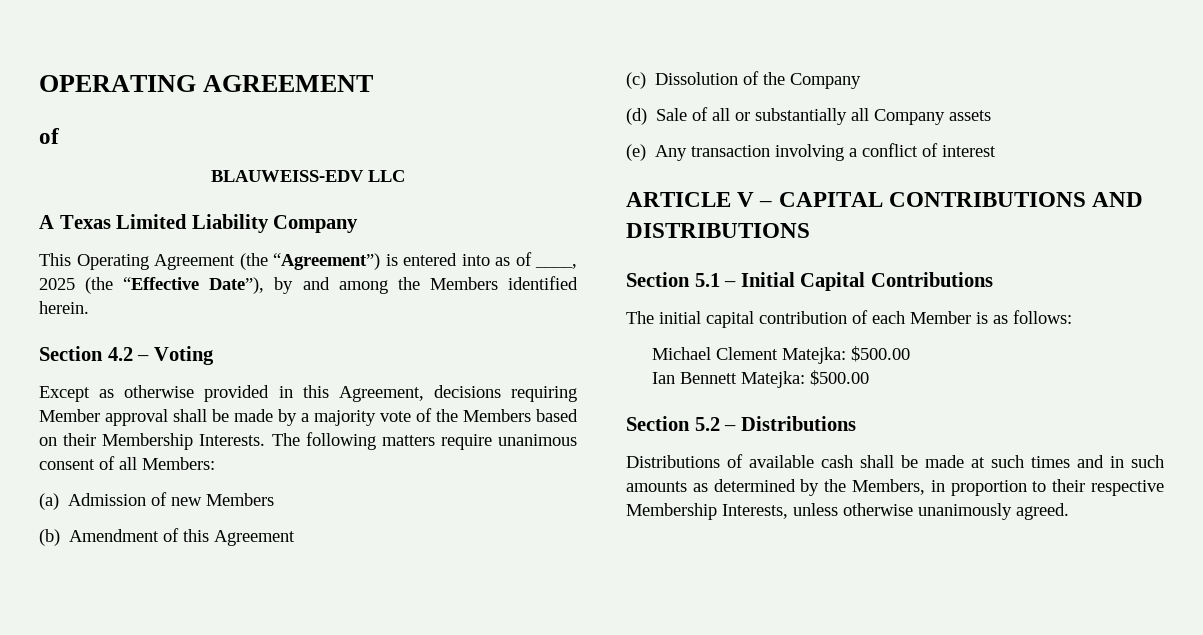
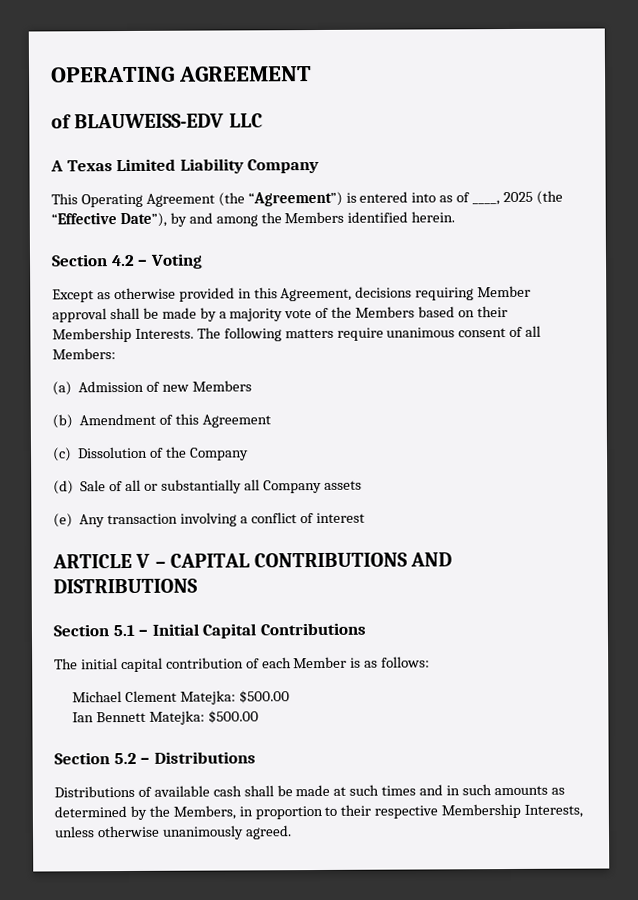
(59, 136) // -> (72, 121) none

